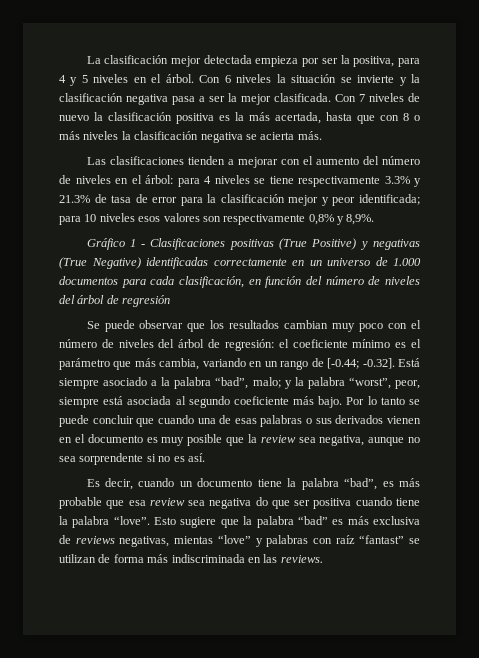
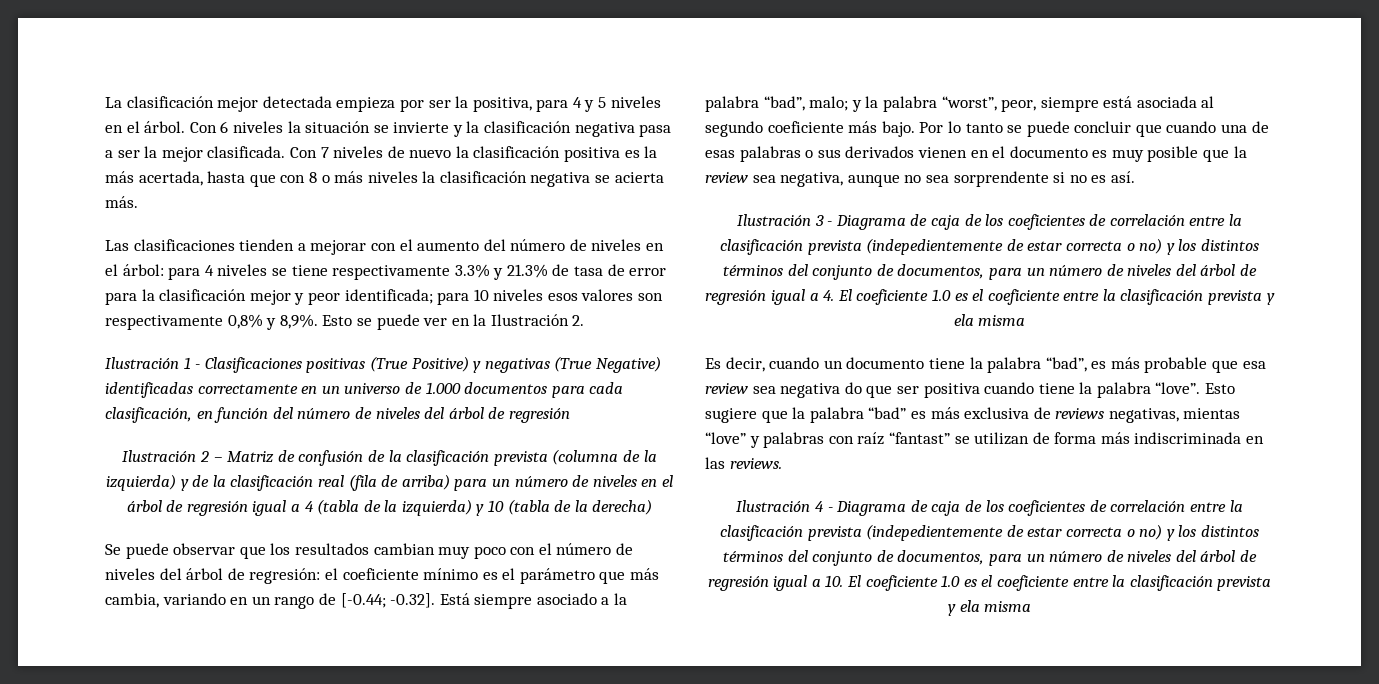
[86,238,125,250] // Gráfico -> [322,314,585,330] [105,357,179,369] Esto se puede ver en la Ilustración 2. // Ilustración
(171, 301) none -> [122,449,657,466] [106,474,673,491] [126,499,653,516] // Ilustración 2 – Matriz de confusión de la clasificación prevista (columna de la izquierda) y de la clasificación real (fila de arriba) para un número de niveles en el árbol de regresión igual a 4 (tabla de la izquierda) y 10 (tabla de la derecha)
(205, 457) none -> [736,214,1243,230] [720,238,1259,255] [722,264,1258,280] [705,289,1275,305] [953,314,1026,326] // Ilustración 3 - Diagrama de caja de los coeficientes de correlación entre la clasificación prevista (indepedientemente de estar correcta o no) y los distintos términos del conjunto de documentos, para un número de niveles del árbol de regresión igual a 4. El coeficiente 1.0 es el coeficiente entre la clasificación prevista y ela misma
(323, 559) none -> [736,500,1243,516] [720,524,1259,541] [722,550,1258,566] [707,575,1272,591] [947,600,1032,616] // Ilustración 4 - Diagrama de caja de los coeficientes de correlación entre la clasificación prevista (indepedientemente de estar correcta o no) y los distintos términos del conjunto de documentos, para un número de niveles del árbol de regresión igual a 10. El coeficiente 1.0 es el coeficiente entre la clasificación prevista y ela misma

